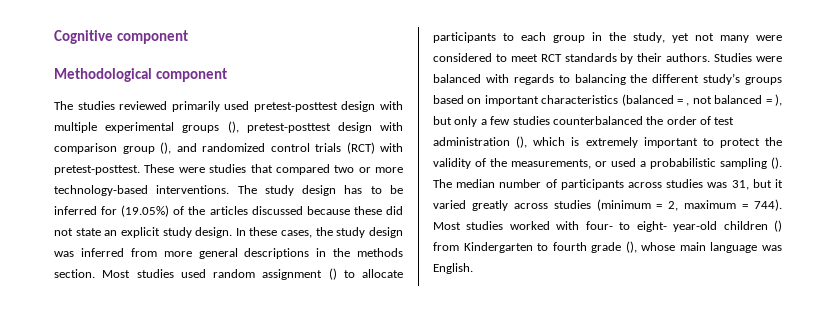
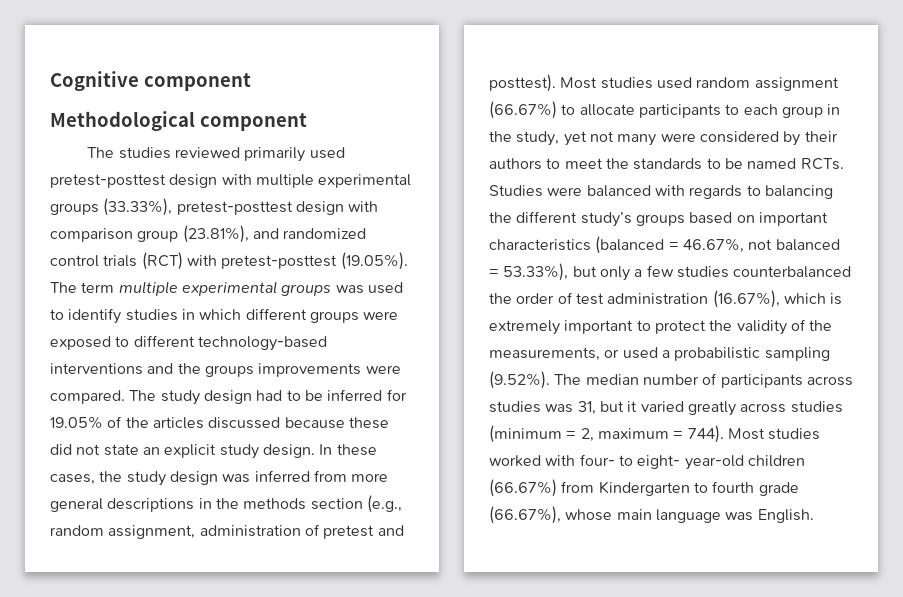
[227,121,239,133] (), -> [103,198,173,216] (33.33%),
[160,142,171,154] (), -> [182,225,249,243] (23.81%),
[54,164,403,175] [54,185,230,196] pretest-posttest. These were studies that compared two or more technology-based interventions. -> [221,252,408,270] [50,281,403,296] [50,308,399,324] [50,335,327,351] [50,363,401,377] [50,390,125,404] pretest-posttest (19.05%). The term multiple experimental groups was used to identify studies in which different groups were exposed to different technology-based interventions and the groups improvements were compared.
[344,185,363,194] has -> [256,390,283,401] had
[121,205,170,217] (19.05%) -> [50,416,103,429] 19.05%
[54,269,95,278] section. -> [310,495,402,513] [50,524,404,539] [489,74,556,92] section (e.g., random assignment, administration of pretest and posttest).
[328,268,337,280] () -> [489,101,557,119] (66.67%)
[495,53,711,64] to meet RCT standards by their authors. -> [783,131,838,146] [489,158,844,170] by their authors to meet the standards to be named RCTs.
[686,103,690,106] , -> [682,238,744,253] 46.67%,
[774,94,782,106] ), -> [503,263,569,281] 53.33%),
[516,136,528,148] (), -> [712,290,780,308] (16.67%),
[771,157,782,169] (). -> [489,371,550,389] (9.52%).
[774,220,782,232] () -> [489,479,557,497] (66.67%)
[625,241,637,253] (), -> [489,506,561,524] (66.67%),

